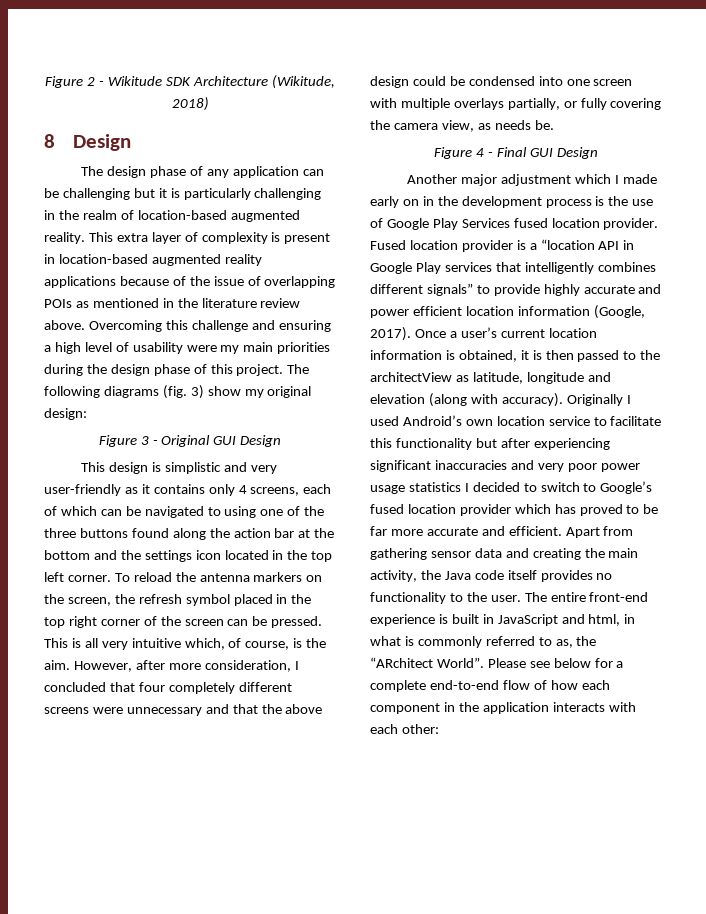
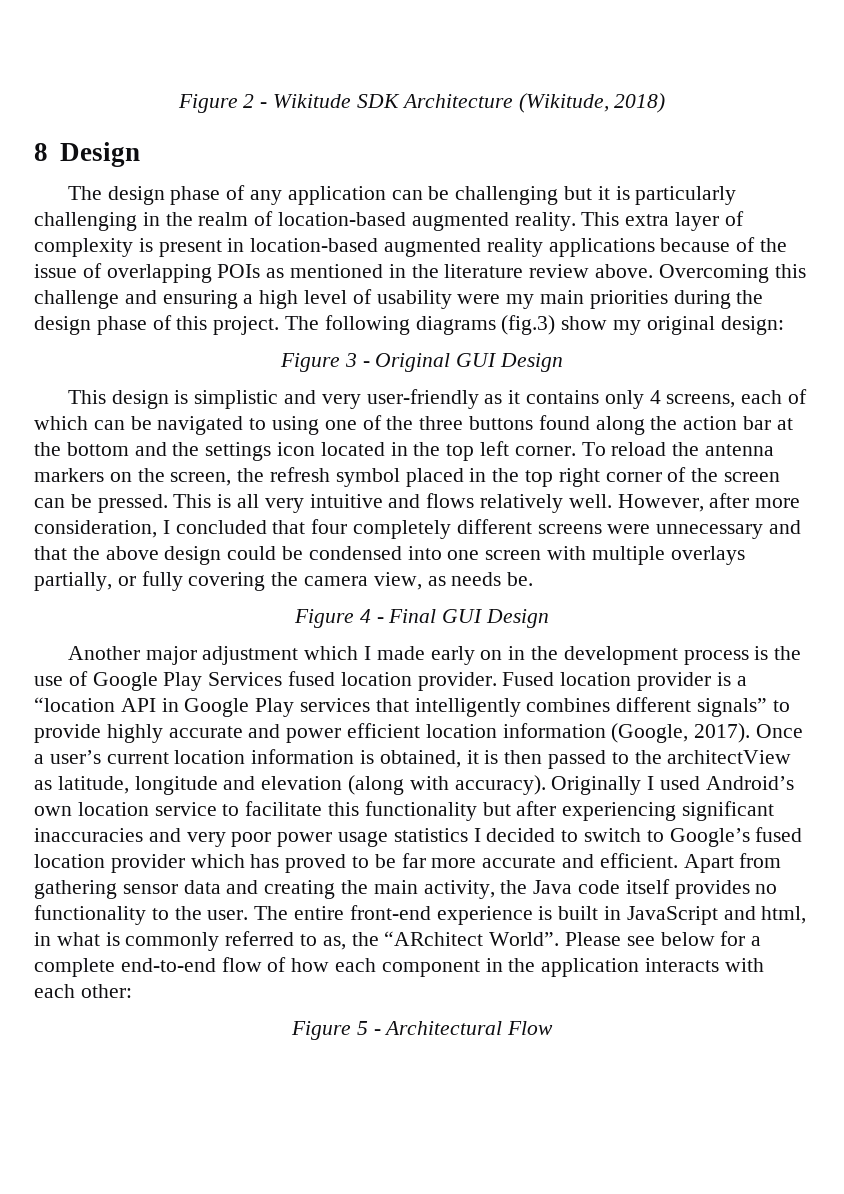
[162,385,204,399] (fig. 3) -> [501,315,556,335] (fig.3)
[184,638,327,650] [44,660,70,670] which, of course, is the aim. -> [388,493,612,513] and flows relatively well.
(439, 729) none -> [290,1021,554,1040] // Figure 5 - Architectural Flow

